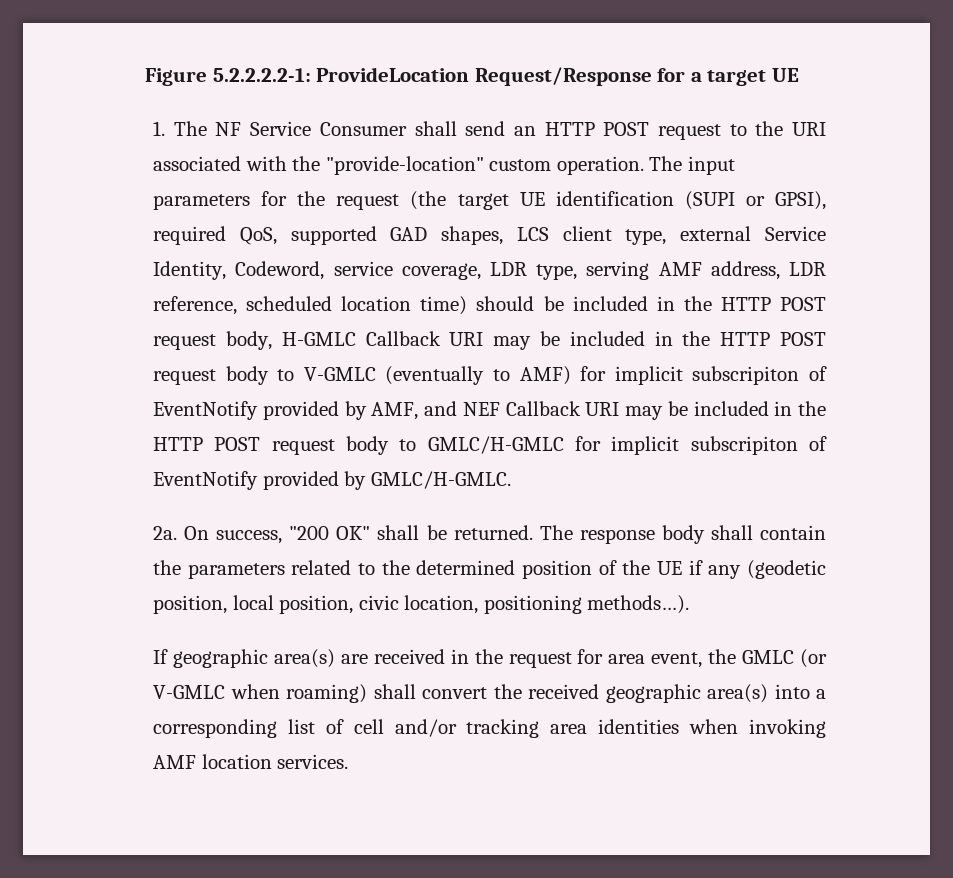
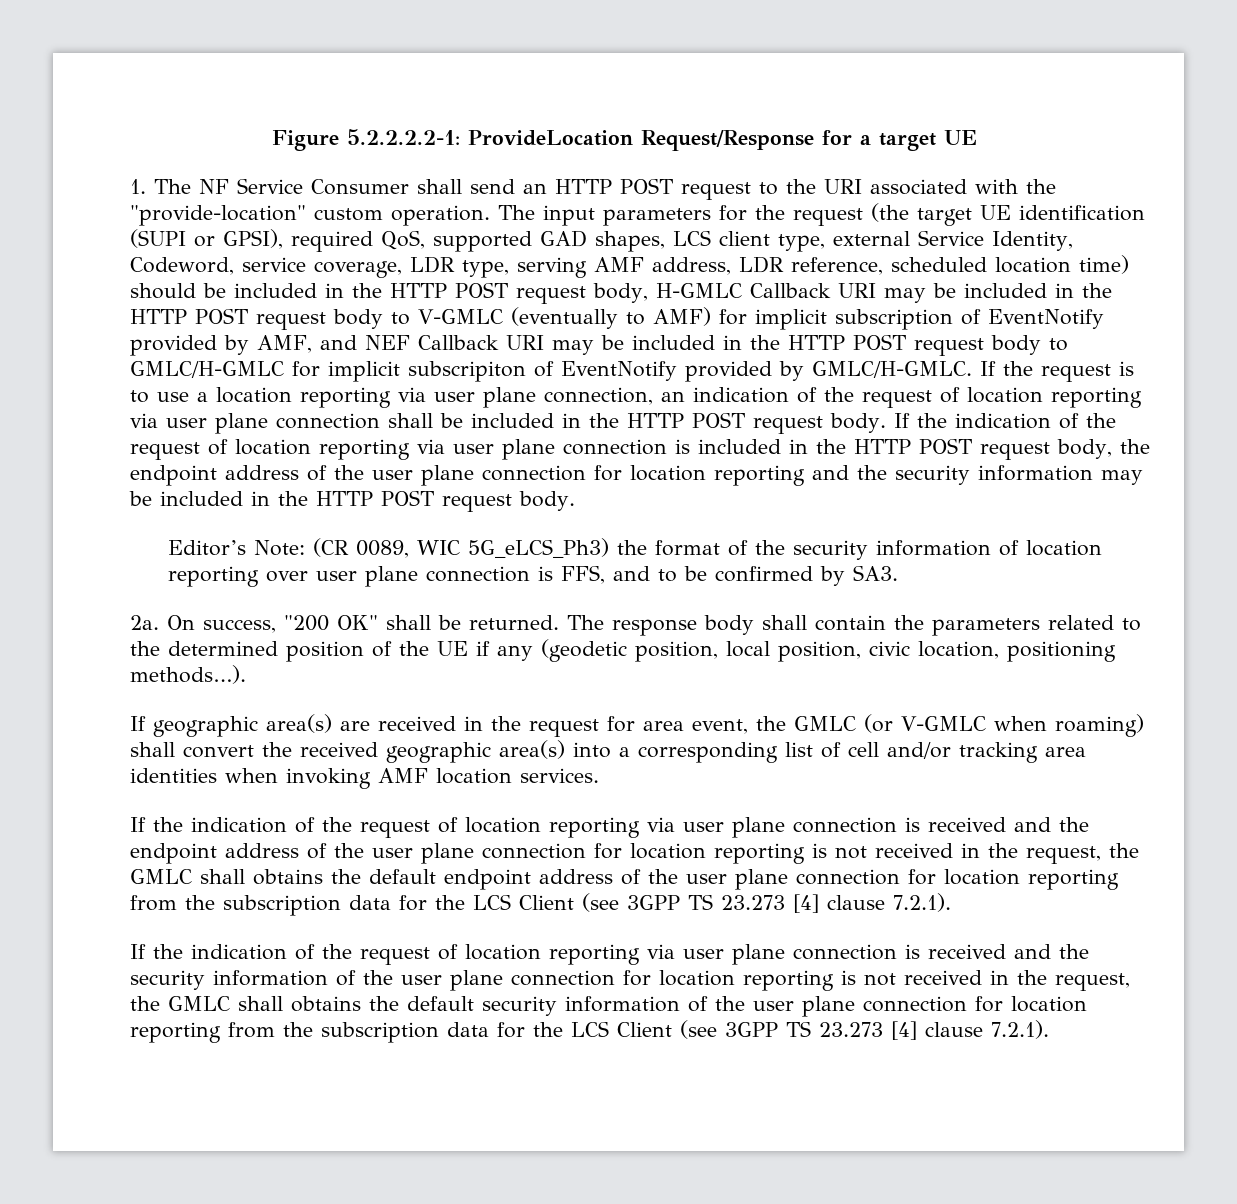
[692,366,800,385] subscripiton -> [835,309,954,330] subscription
(511, 480) none -> [980,361,1135,382] [130,387,1143,408] [130,412,1116,434] [130,438,1150,460] [130,465,1144,486] [129,490,576,512] [168,538,1103,560] [168,565,899,587] If the request is to use a location reporting via user plane connection, an indication of the request of location reporting via user plane connection shall be included in the HTTP POST request body. If the indication of the request of location reporting via user plane connection is included in the HTTP POST request body, the endpoint address of the user plane connection for location reporting and the security information may be included in the HTTP POST request body. // Editor’s Note: (CR 0089, WIC 5G_eLCS_Ph3) the format of the security information of location reporting over user plane connection is FFS, and to be confirmed by SA3.
(349, 761) none -> [130,817,1090,838] [130,843,1140,864] [130,869,1120,890] [130,893,952,916] [130,944,1090,965] [130,970,1131,991] [130,996,1088,1017] [130,1020,1050,1043] // If the indication of the request of location reporting via user plane connection is received and the endpoint address of the user plane connection for location reporting is not received in the request, the GMLC shall obtains the default endpoint address of the user plane connection for location reporting from the subscription data for the LCS Client (see 3GPP TS 23.273 [4] clause 7.2.1). // If the indication of the request of location reporting via user plane connection is received and the security information of the user plane connection for location reporting is not received in the request, the GMLC shall obtains the default security information of the user plane connection for location reporting from the subscription data for the LCS Client (see 3GPP TS 23.273 [4] clause 7.2.1).

